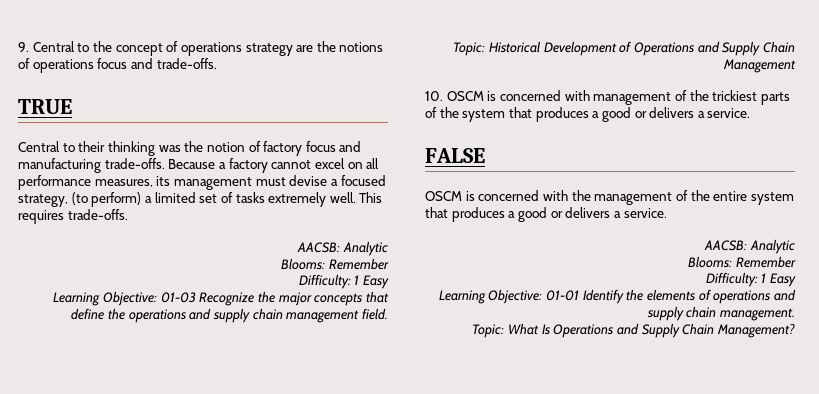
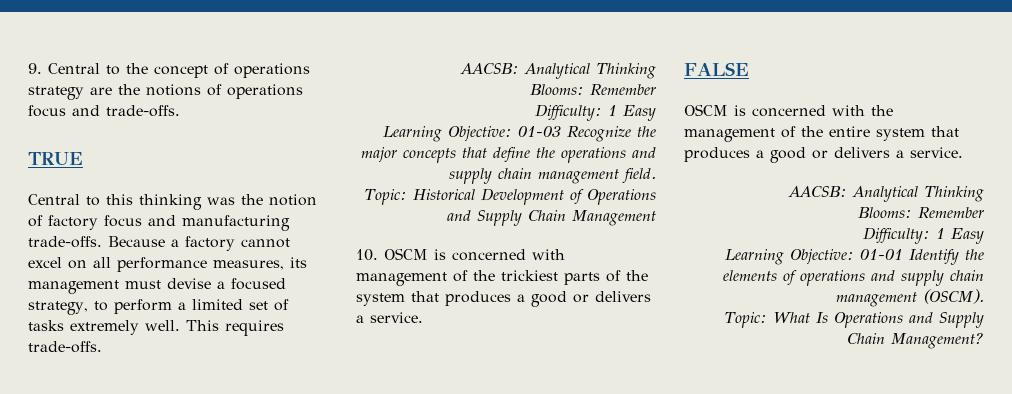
[78,141,106,152] their -> [106,194,133,205] this
[71,192,142,207] (to perform) -> [93,299,172,314] to perform
[343,241,388,256] Analytic -> [524,63,656,79] Analytical Thinking
[750,239,795,254] Analytic -> [852,186,984,202] Analytical Thinking
[720,308,795,321] management. -> [836,289,984,307] management (OSCM).

